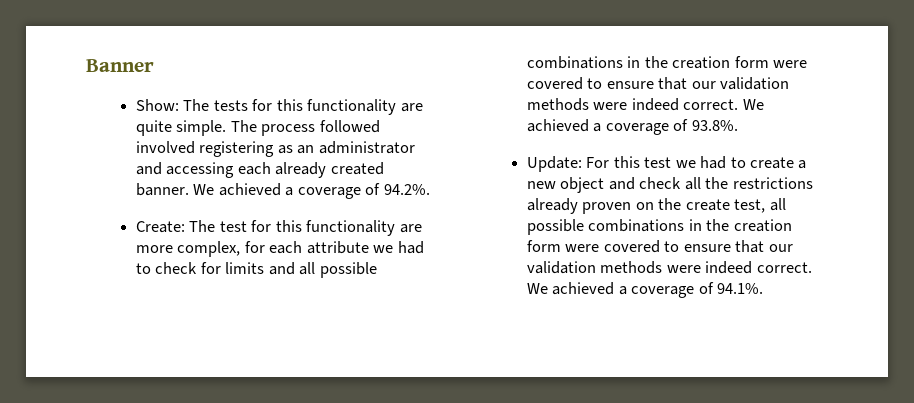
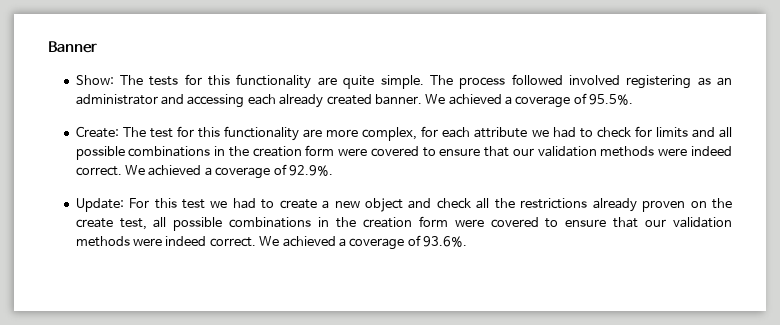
[383,184,430,195] 94.2%. -> [589,94,634,105] 95.5%.
[691,120,738,131] 93.8%. -> [288,165,333,176] 92.9%.
[717,283,764,294] 94.1%. -> [423,236,468,247] 93.6%.

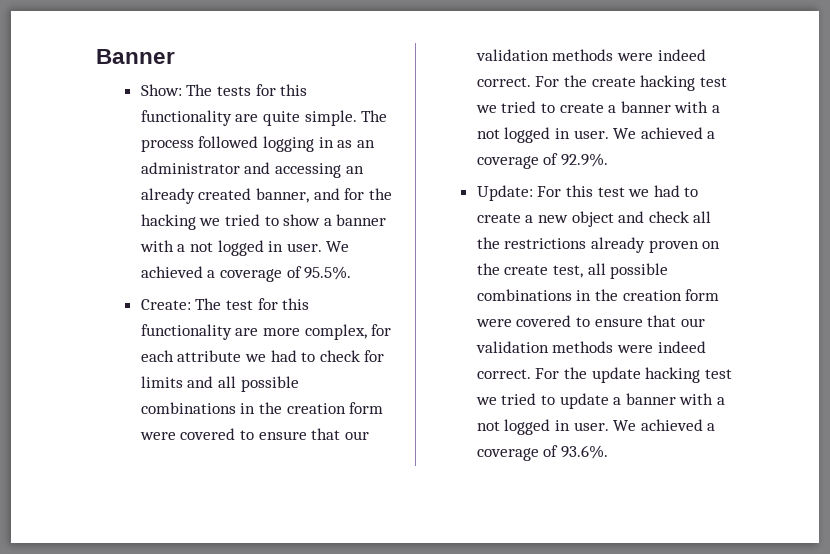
[568,75,692,89] involved registering -> [262,136,334,152] logging in
[247,94,276,105] each -> [345,166,364,174] an
[374,94,422,105] banner. -> [255,188,392,203] [140,214,387,230] [139,240,322,256] banner, and for the hacking we tried to show a banner with a not logged in user.
(122, 171) none -> [535,75,727,91] [475,101,720,113] [476,127,609,143] For the create hacking test we tried to create a banner with a not logged in user.
(256, 242) none -> [535,367,732,383] [475,393,725,409] [476,419,609,435] For the update hacking test we tried to update a banner with a not logged in user.

